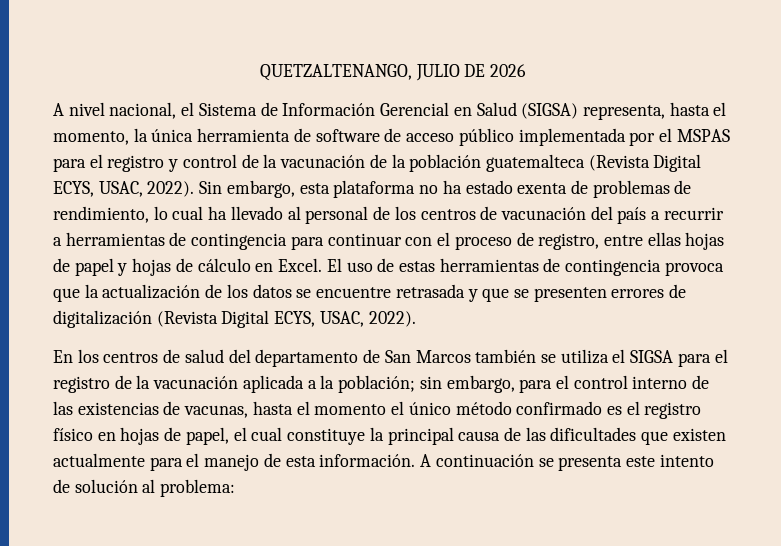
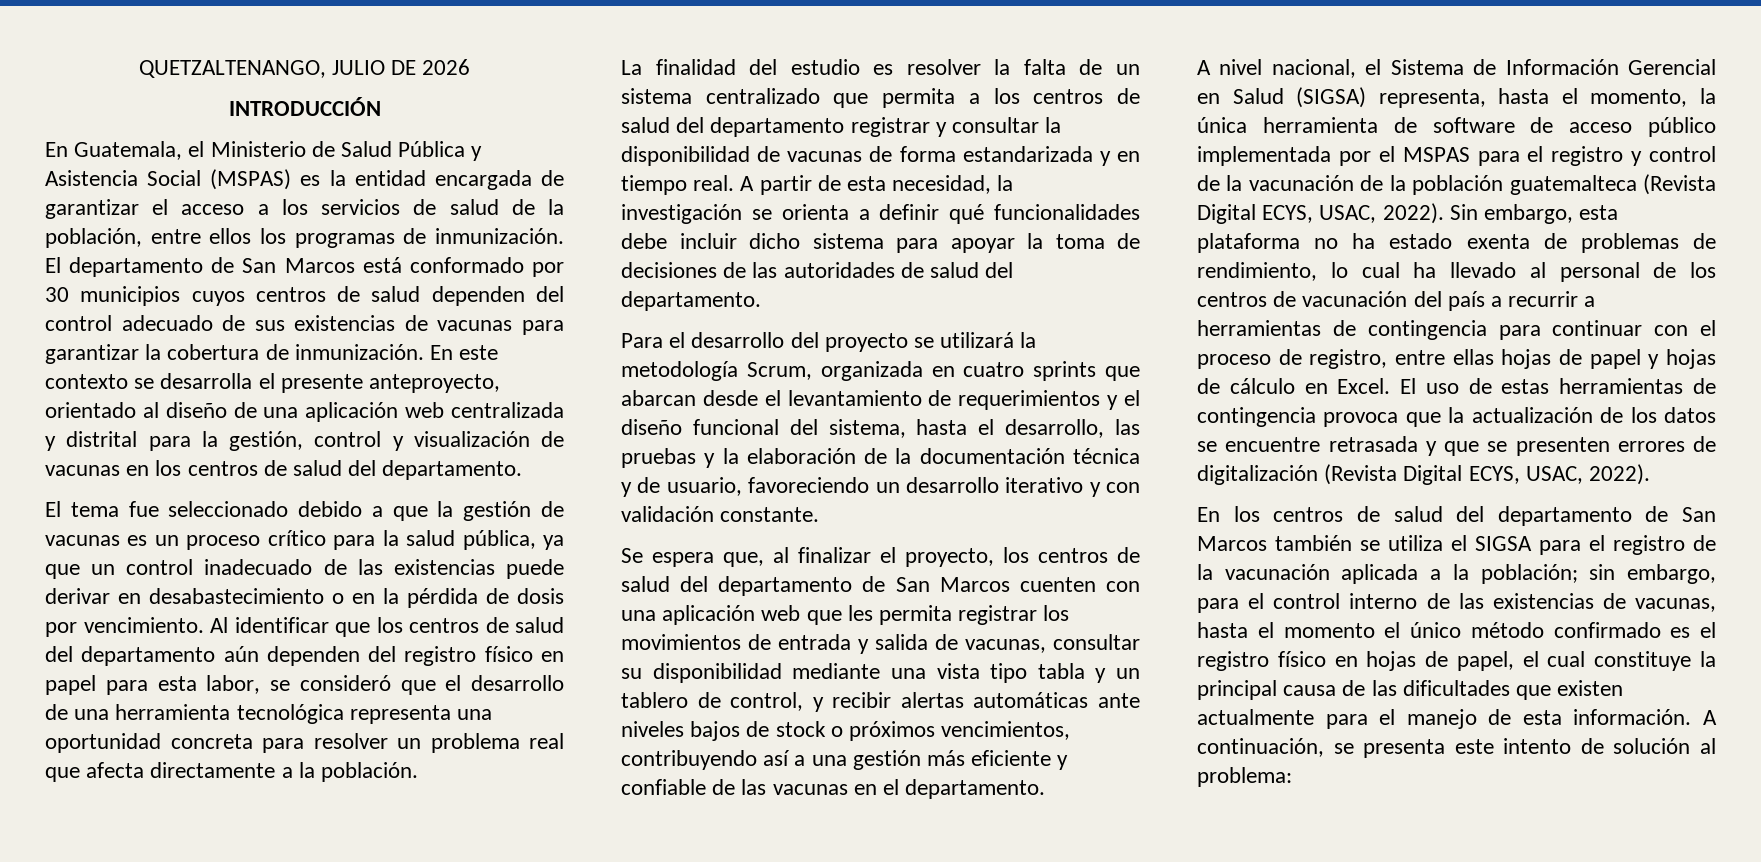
(527, 70) none -> [228,97,381,116] [45,141,483,161] [45,169,564,190] [45,199,564,219] [45,228,564,248] [45,257,564,277] [45,286,564,306] [45,315,564,335] [45,344,499,364] [45,373,501,393] [45,402,564,422] [45,431,564,451] [45,460,523,480] [45,501,564,521] [45,530,564,550] [45,559,564,579] [45,588,564,608] [45,617,564,637] [45,646,564,666] [45,675,564,695] [45,704,493,724] [45,733,564,753] [45,762,419,782] [621,59,1140,75] [621,88,1140,108] [621,117,1062,137] [621,146,1140,166] [621,175,1014,195] [621,204,1140,224] [621,233,1140,253] [621,262,1014,278] [621,291,761,311] [621,332,1037,352] [621,361,1140,381] [621,390,1140,410] [621,419,1140,438] [621,448,1140,468] [621,477,1140,497] [621,506,820,522] [621,547,1140,567] [621,576,1140,596] [621,605,1070,625] [621,634,1140,654] [621,663,1140,683] [621,692,1140,712] [621,721,1071,741] [621,750,1069,770] [621,779,1046,799] // INTRODUCCIÓN // En Guatemala, el Ministerio de Salud Pública y Asistencia Social (MSPAS) es la entidad encargada de garantizar el acceso a los servicios de salud de la población, entre ellos los programas de inmunización. El departamento de San Marcos está conformado por 30 municipios cuyos centros de salud dependen del control adecuado de sus existencias de vacunas para garantizar la cobertura de inmunización. En este contexto se desarrolla el presente anteproyecto, orientado al diseño de una aplicación web centralizada y distrital para la gestión, control y visualización de vacunas en los centros de salud del departamento. // El tema fue seleccionado debido a que la gestión de vacunas es un proceso crítico para la salud pública, ya que un control inadecuado de las existencias puede derivar en desabastecimiento o en la pérdida de dosis por vencimiento. Al identificar que los centros de salud del departamento aún dependen del registro físico en papel para esta labor, se consideró que el desarrollo de una herramienta tecnológica representa una oportunidad concreta para resolver un problema real que afecta directamente a la población. // La finalidad del estudio es resolver la falta de un sistema centralizado que permita a los centros de salud del departamento registrar y consultar la disponibilidad de vacunas de forma estandarizada y en tiempo real. A partir de esta necesidad, la investigación se orienta a definir qué funcionalidades debe incluir dicho sistema para apoyar la toma de decisiones de las autoridades de salud del departamento. // Para el desarrollo del proyecto se utilizará la metodología Scrum, organizada en cuatro sprints que abarcan desde el levantamiento de requerimientos y el diseño funcional del sistema, hasta el desarrollo, las pruebas y la elaboración de la documentación técnica y de usuario, favoreciendo un desarrollo iterativo y con validación constante. // Se espera que, al finalizar el proyecto, los centros de salud del departamento de San Marcos cuenten con una aplicación web que les permita registrar los movimientos de entrada y salida de vacunas, consultar su disponibilidad mediante una vista tipo tabla y un tablero de control, y recibir alertas automáticas ante niveles bajos de stock o próximos vencimientos, contribuyendo así a una gestión más eficiente y confiable de las vacunas en el departamento.
[435,454,534,467] continuación -> [1197,738,1324,757] continuación,

